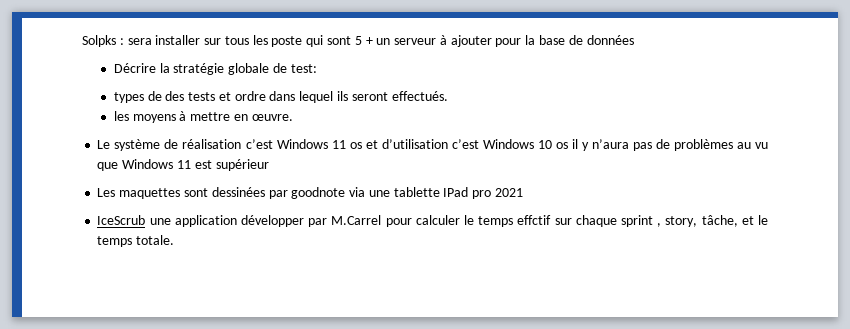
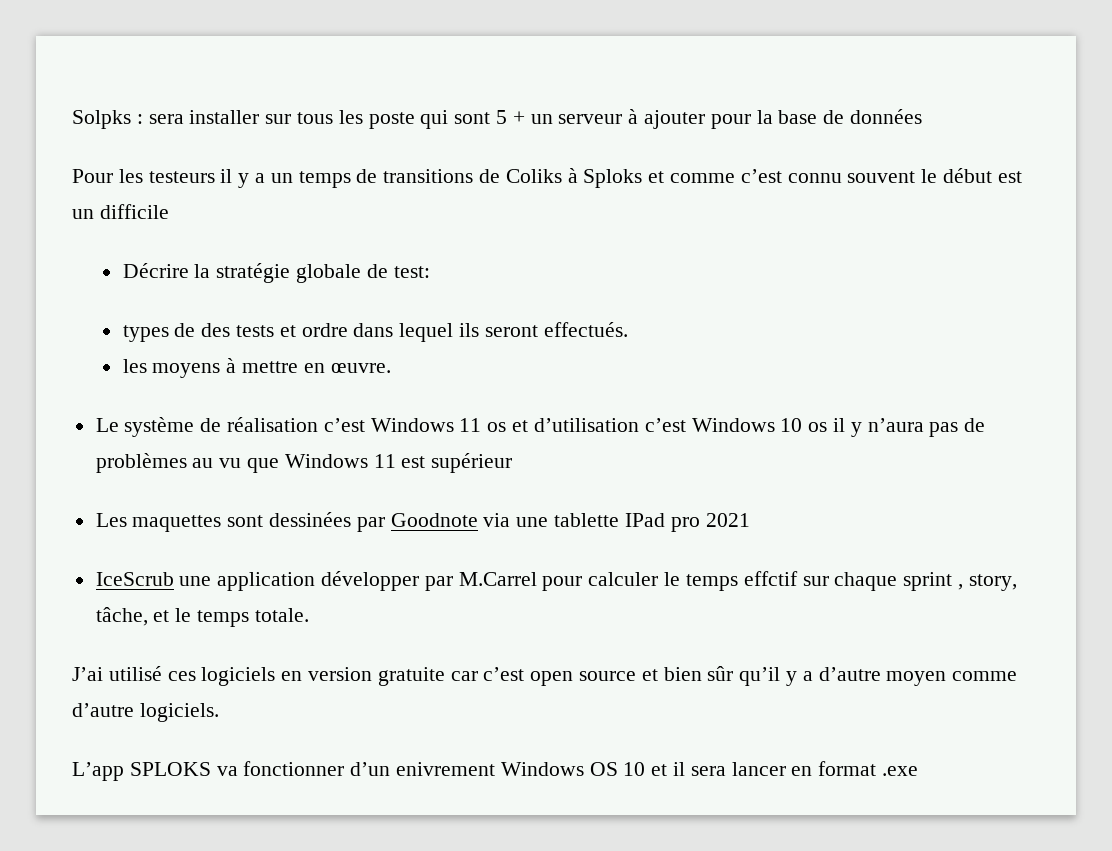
(634, 40) none -> [72,168,1022,188] [72,204,169,219] // Pour les testeurs il y a un temps de transitions de Coliks à Sploks et comme c’est connu souvent le début est un difficile
[291,187,346,199] goodnote -> [390,513,478,527] Goodnote
(175, 240) none -> [72,666,1018,686] [72,703,219,722] [72,761,919,781] // J’ai utilisé ces logiciels en version gratuite car c’est open source et bien sûr qu’il y a d’autre moyen comme d’autre logiciels. // L’app SPLOKS va fonctionner d’un enivrement Windows OS 10 et il sera lancer en format .exe

